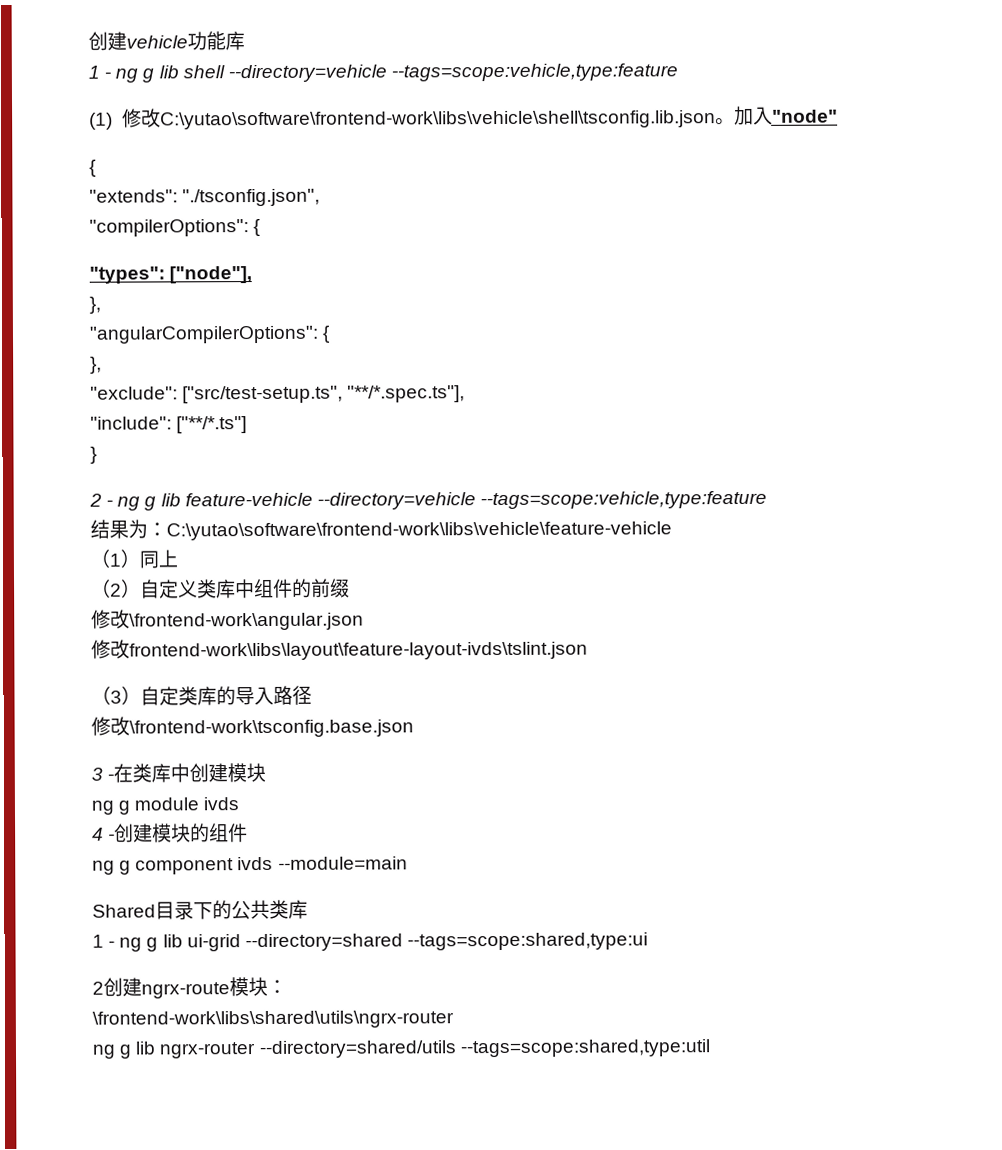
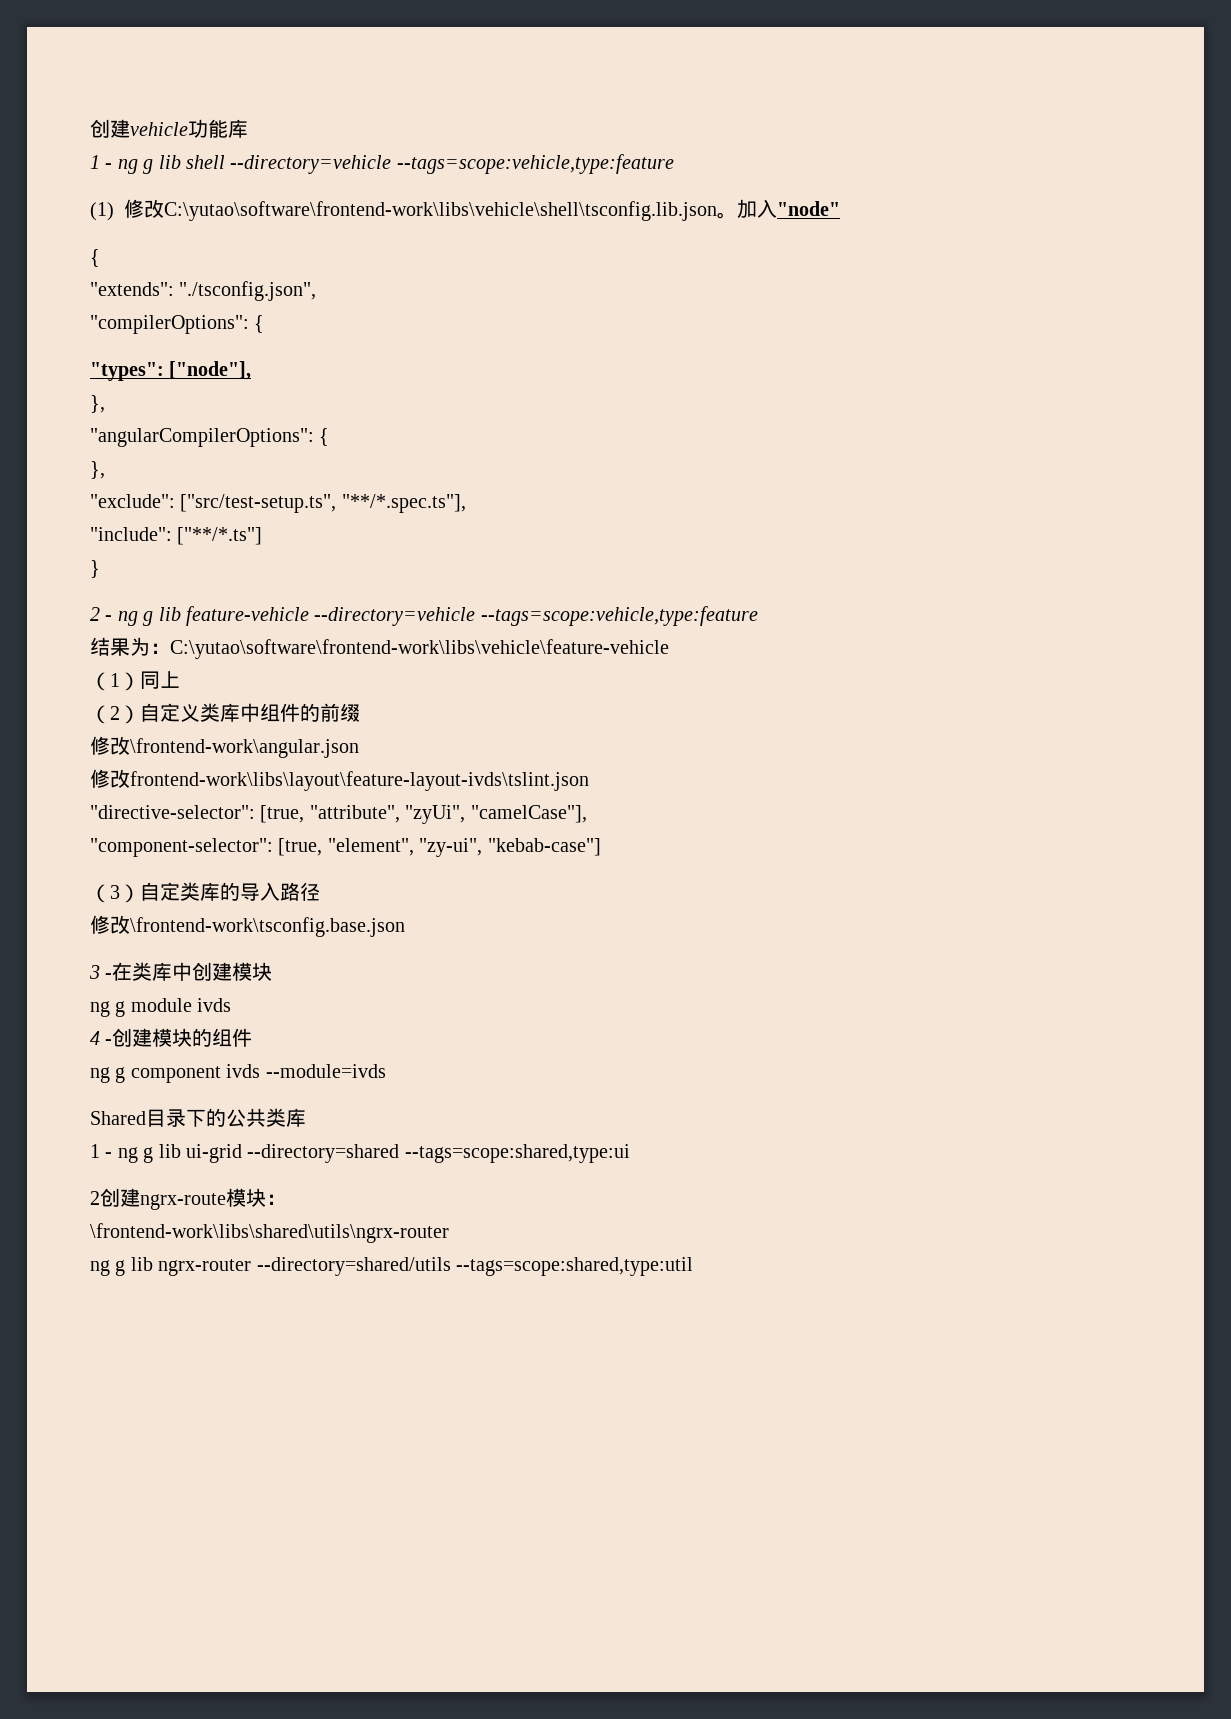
(588, 651) none -> [90,805,587,824] [90,838,601,857] // "directive-selector": [true, "attribute", "zyUi", "camelCase"], // "component-selector": [true, "element", "zy-ui", "kebab-case"]
[277,856,408,870] --module=main -> [265,1064,386,1078] --module=ivds

